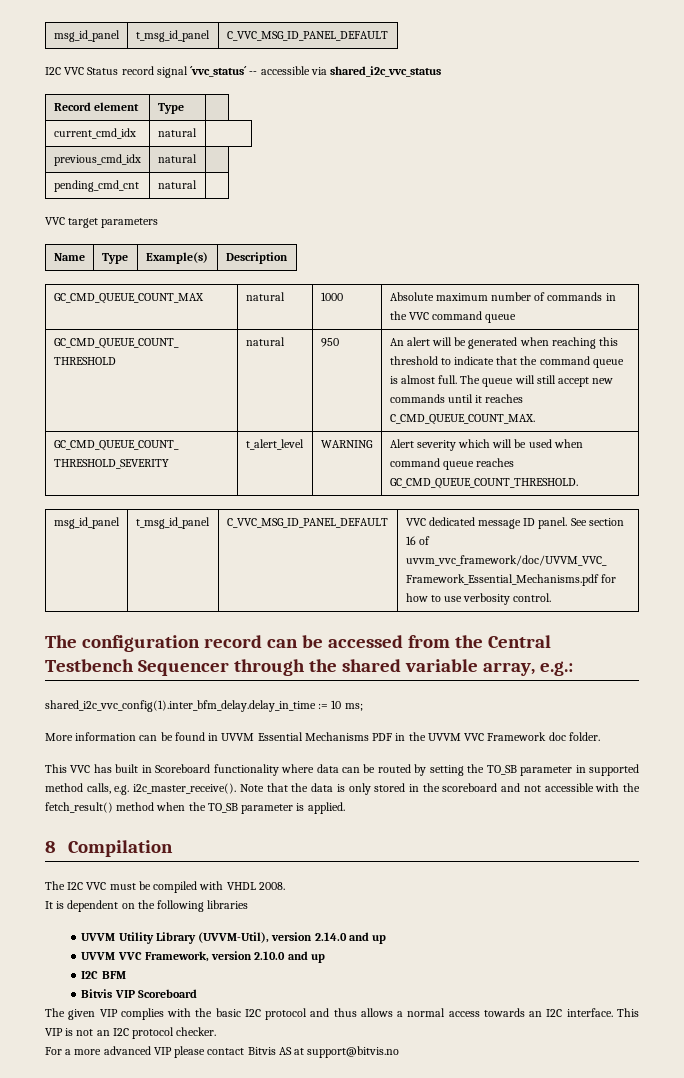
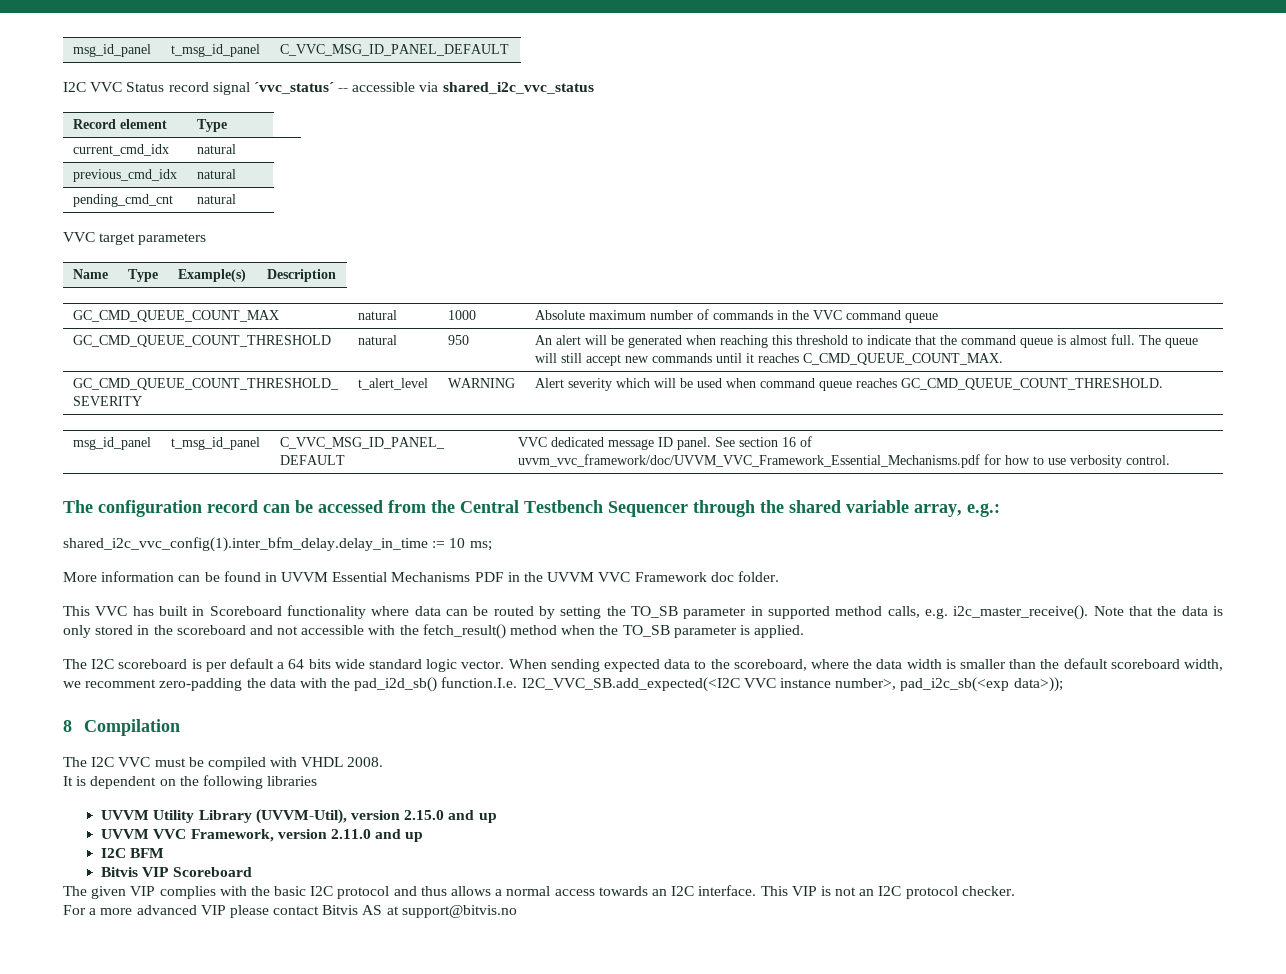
(345, 808) none -> [63,658,1224,672] [63,677,1063,692] // The I2C scoreboard is per default a 64 bits wide standard logic vector. When sending expected data to the scoreboard, where the data width is smaller than the default scoreboard width, we recomment zero-padding the data with the pad_i2d_sb() function.I.e. I2C_VVC_SB.add_expected(<I2C VVC instance number>, pad_i2c_sb(<exp data>));
[314,932,347,941] 2.14.0 -> [404,810,445,820] 2.15.0
[254,951,286,960] 2.10.0 -> [330,829,371,839] 2.11.0

